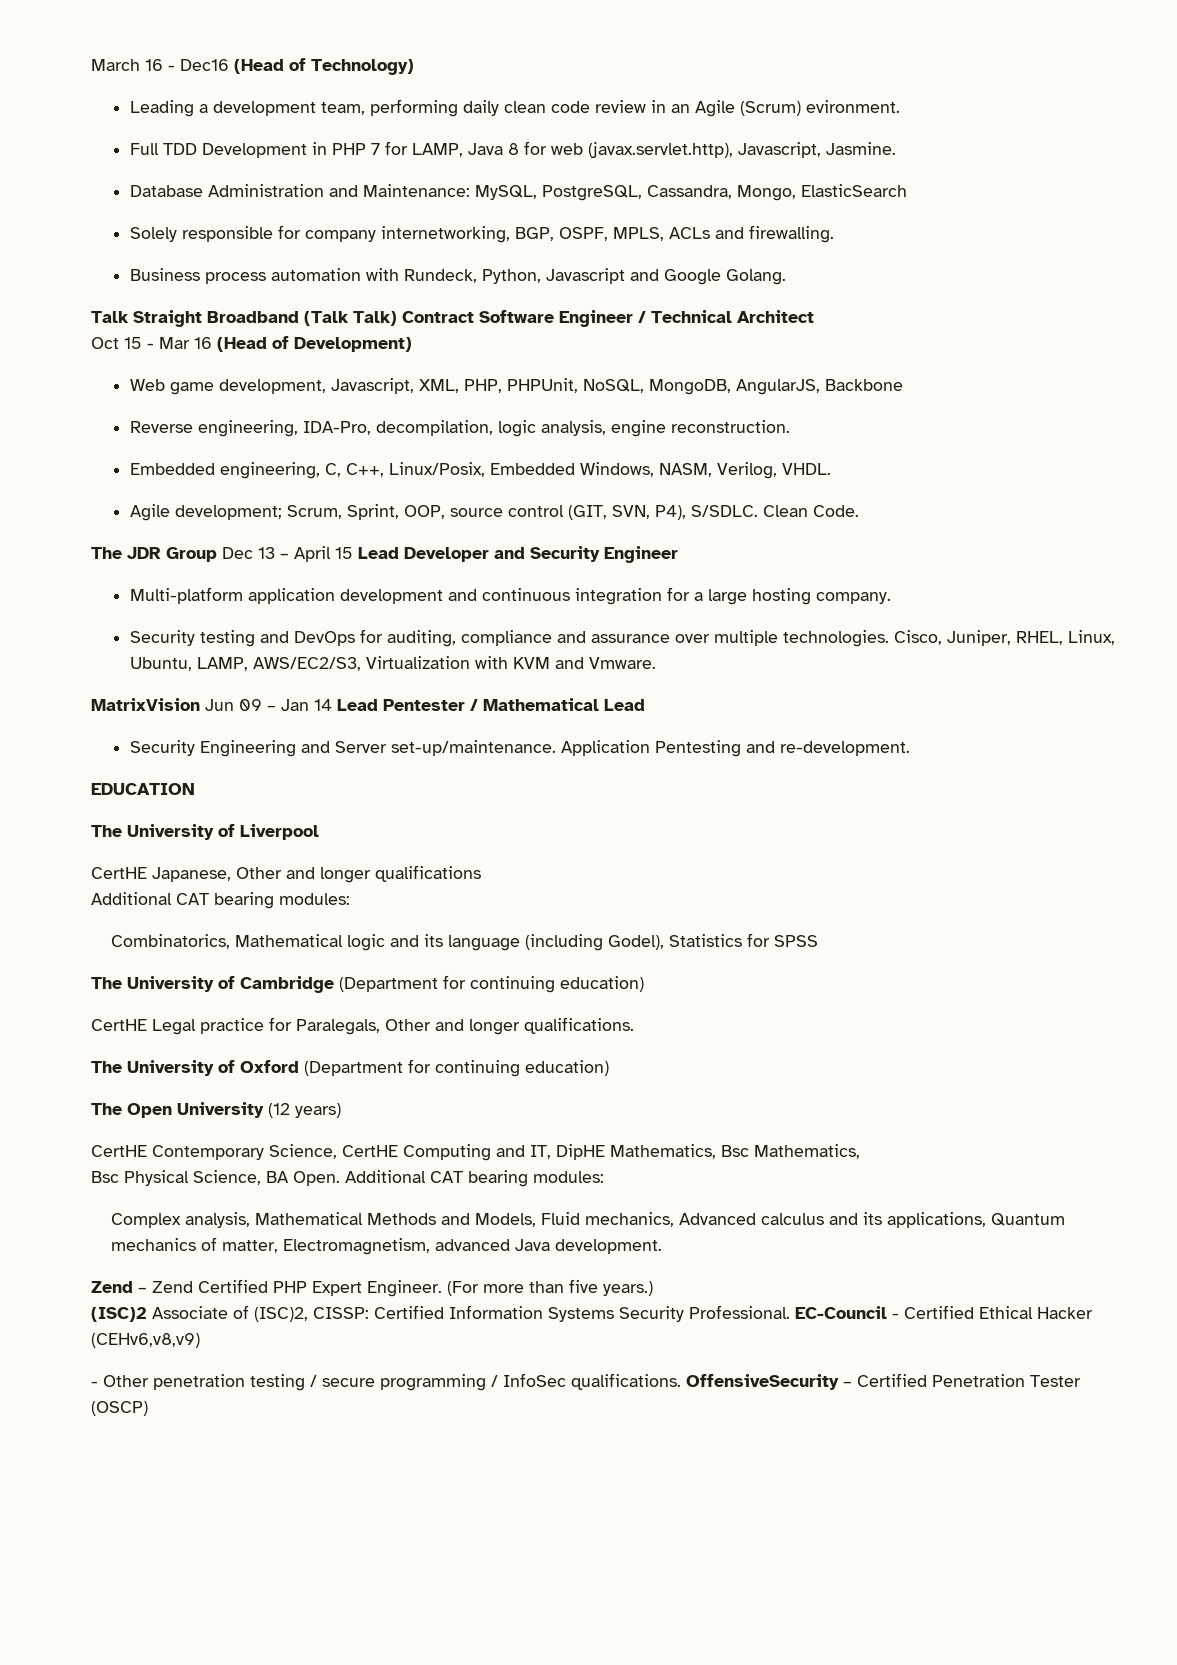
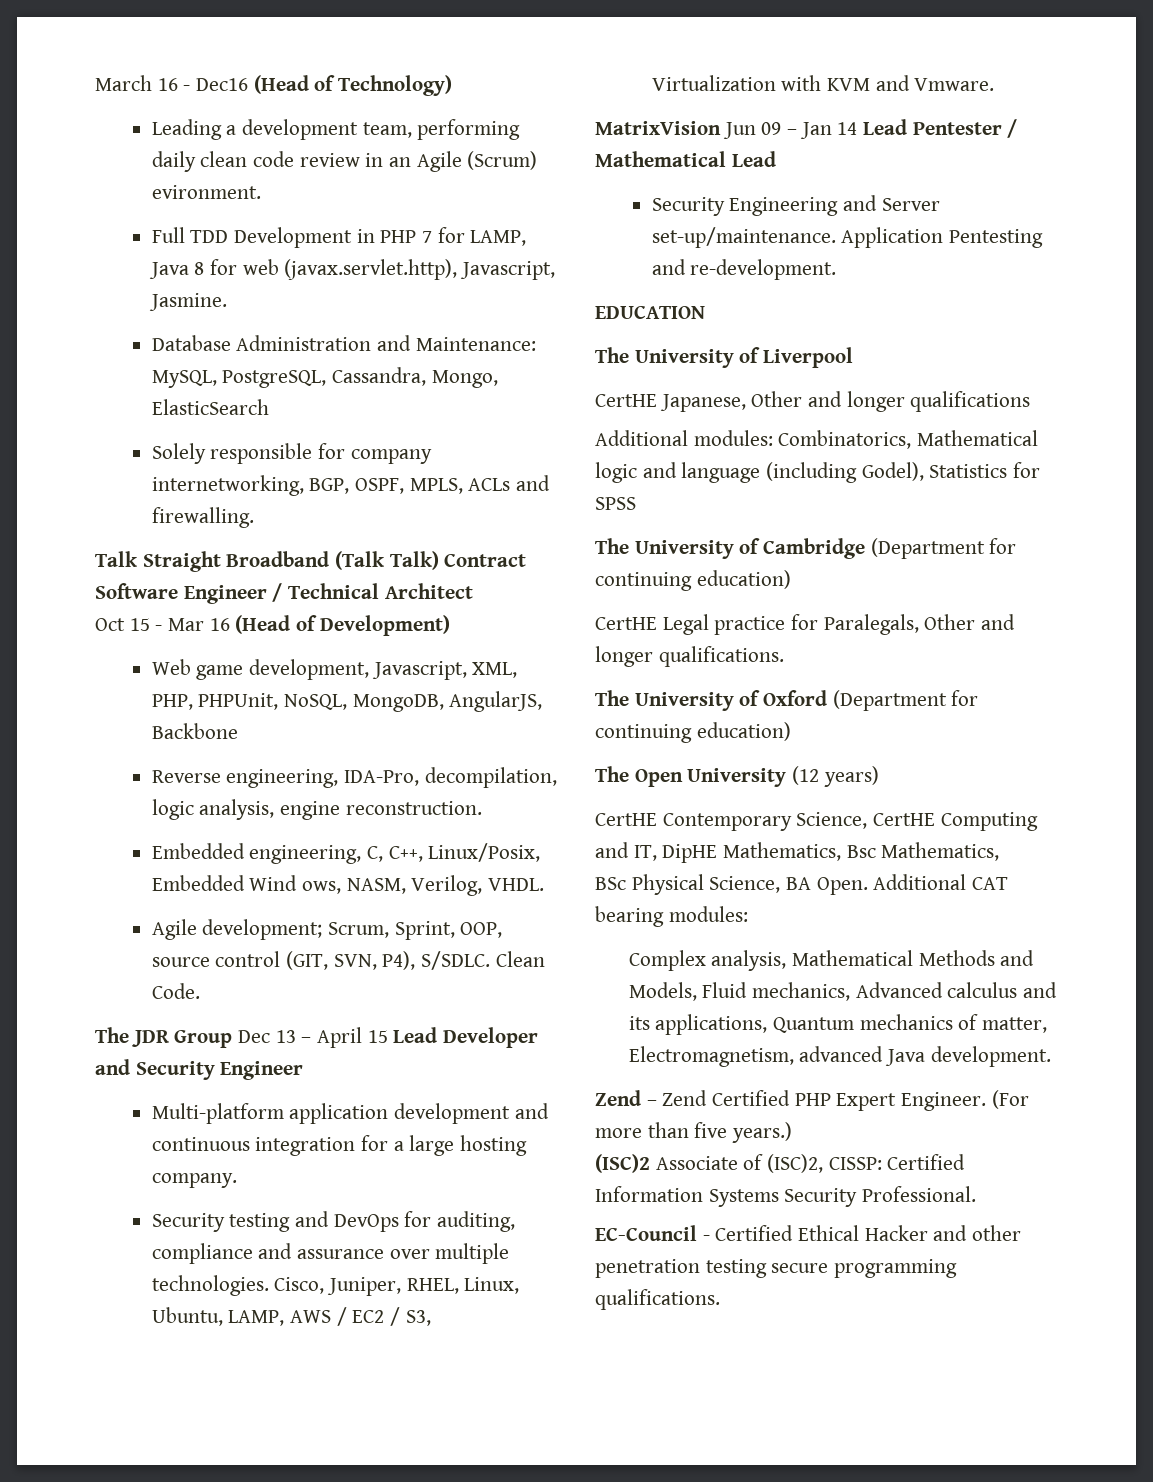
[130,268,787,285] // Business process automation with Rundeck, Python, Javascript and Google Golang. -> (254, 517) none
[580,462,655,477] Windows, -> [249,875,341,894] Wind ows,
[253,657,362,671] AWS/EC2/S3, -> [289,1307,431,1326] AWS / EC2 / S3,
[176,892,350,909] CAT bearing modules: // -> [693,430,773,446] modules:
[423,934,443,947] its -> (677, 470) none
[91,1171,119,1183] Bsc -> [595,877,626,890] BSc
(790, 1312) none -> (977, 1194) //
[91,1333,200,1348] [91,1375,149,1387] (CEHv6,v8,v9) // - Other -> [933,1225,1022,1241] and other
[310,1375,317,1387] / -> (767, 1268) none
[491,1373,1081,1390] [91,1401,148,1416] / InfoSec qualifications. OffensiveSecurity – Certified Penetration Tester (OSCP) -> [595,1289,720,1310] qualifications.

